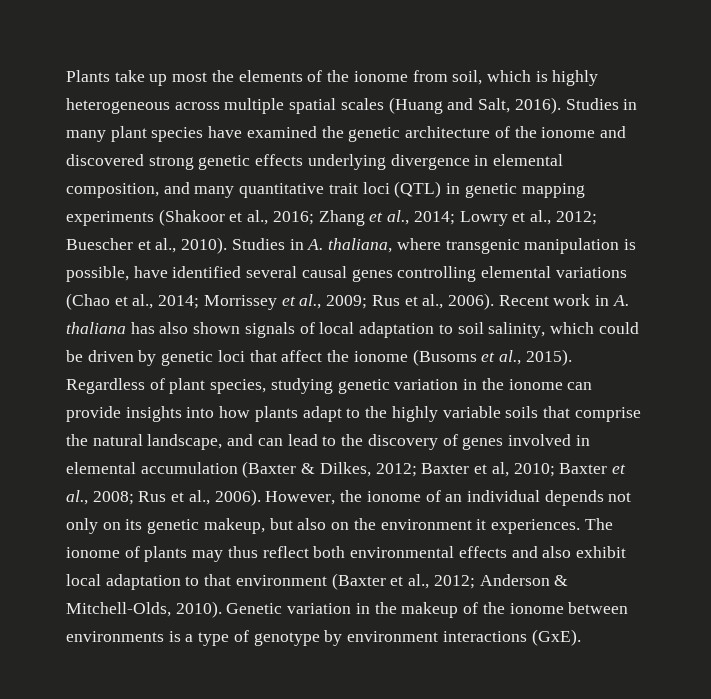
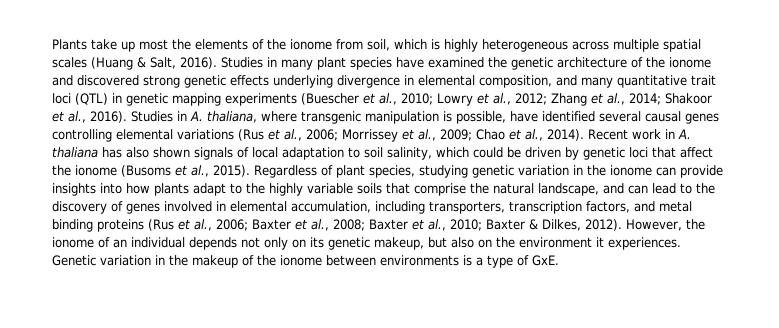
[447,98,474,110] and -> [137,57,146,68] &
[158,209,314,226] (Shakoor et al., 2016; -> [301,93,547,106] (Buescher et al., 2010; Lowry et al., 2012;
[459,210,597,226] [66,237,228,254] Lowry et al., 2012; Buescher et al., 2010). -> [665,93,712,104] [52,111,127,123] Shakoor et al., 2016).
[66,293,200,310] (Chao et al., 2014; -> [238,129,338,141] (Rus et al., 2006;
[371,293,494,310] Rus et al., 2006). -> [476,129,584,141] Chao et al., 2014).
[140,461,555,478] accumulation (Baxter & Dilkes, 2012; Baxter et al, 2010; -> [291,201,692,214] [52,219,248,232] accumulation, including transporters, transcription factors, and metal binding proteins (Rus et al., 2006;
[138,489,261,506] Rus et al., 2006). -> [369,219,622,231] Baxter et al., 2010; Baxter & Dilkes, 2012).
[584,518,613,530] [66,546,626,562] [66,573,569,590] [66,601,222,618] The ionome of plants may thus reflect both environmental effects and also exhibit local adaptation to that environment (Baxter et al., 2012; Anderson & Mitchell-Olds, 2010). -> (681, 243) none
[253,629,581,646] genotype by environment interactions (GxE). -> [532,255,559,266] GxE.

